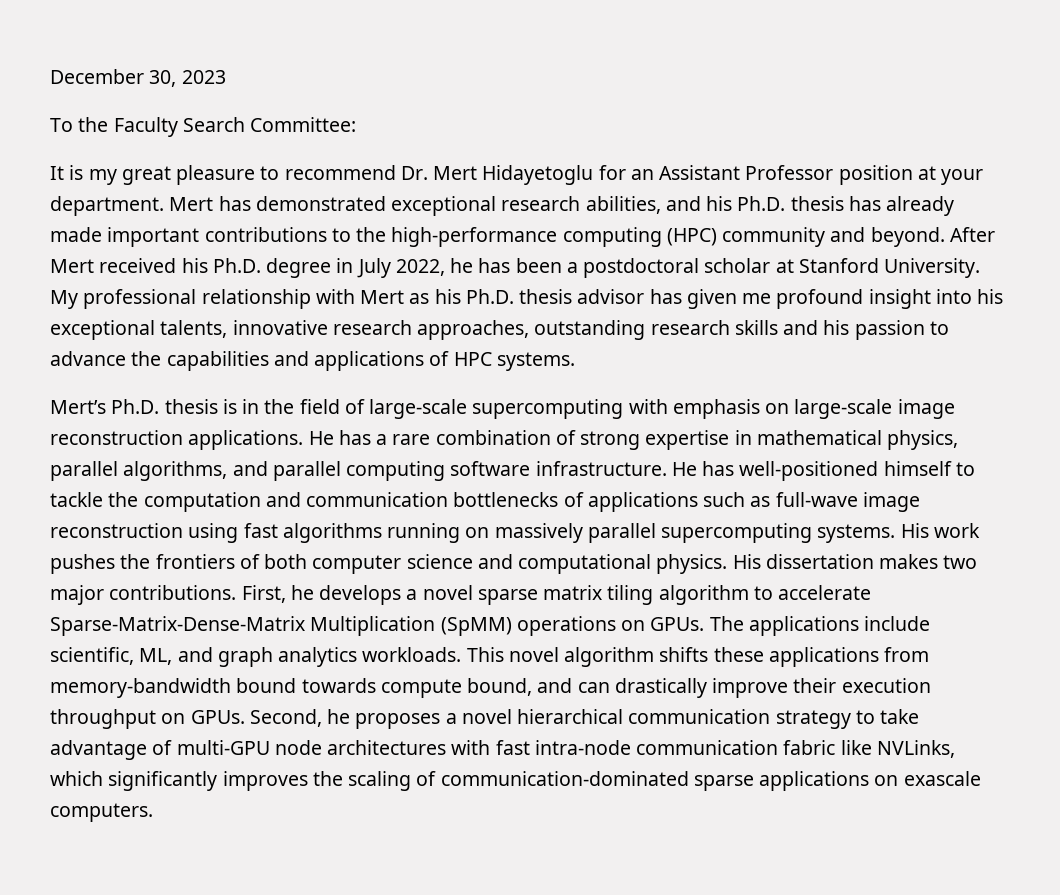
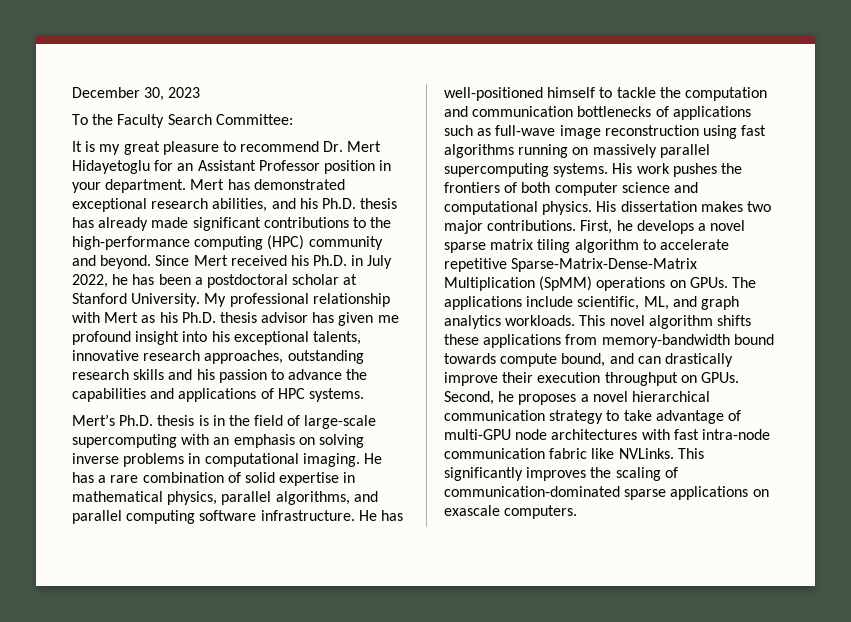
[917,166,936,180] at -> [379,160,392,171] in
[107,227,200,247] important -> [192,217,261,231] significant
[949,227,995,242] After -> [155,255,190,266] Since
[266,258,332,278] degree -> (348, 260) none
(668, 406) none -> [213,437,230,445] an
[794,399,955,419] [50,430,304,450] large-scale image reconstruction applications. -> [318,434,364,448] [72,453,360,467] solving inverse problems in computational imaging.
[580,431,641,450] strong -> [244,472,275,483] solid
(872, 592) none -> [444,258,507,272] repetitive
[876,740,955,758] [50,771,103,786] NVLinks, which -> [618,448,704,459] NVLinks. This

